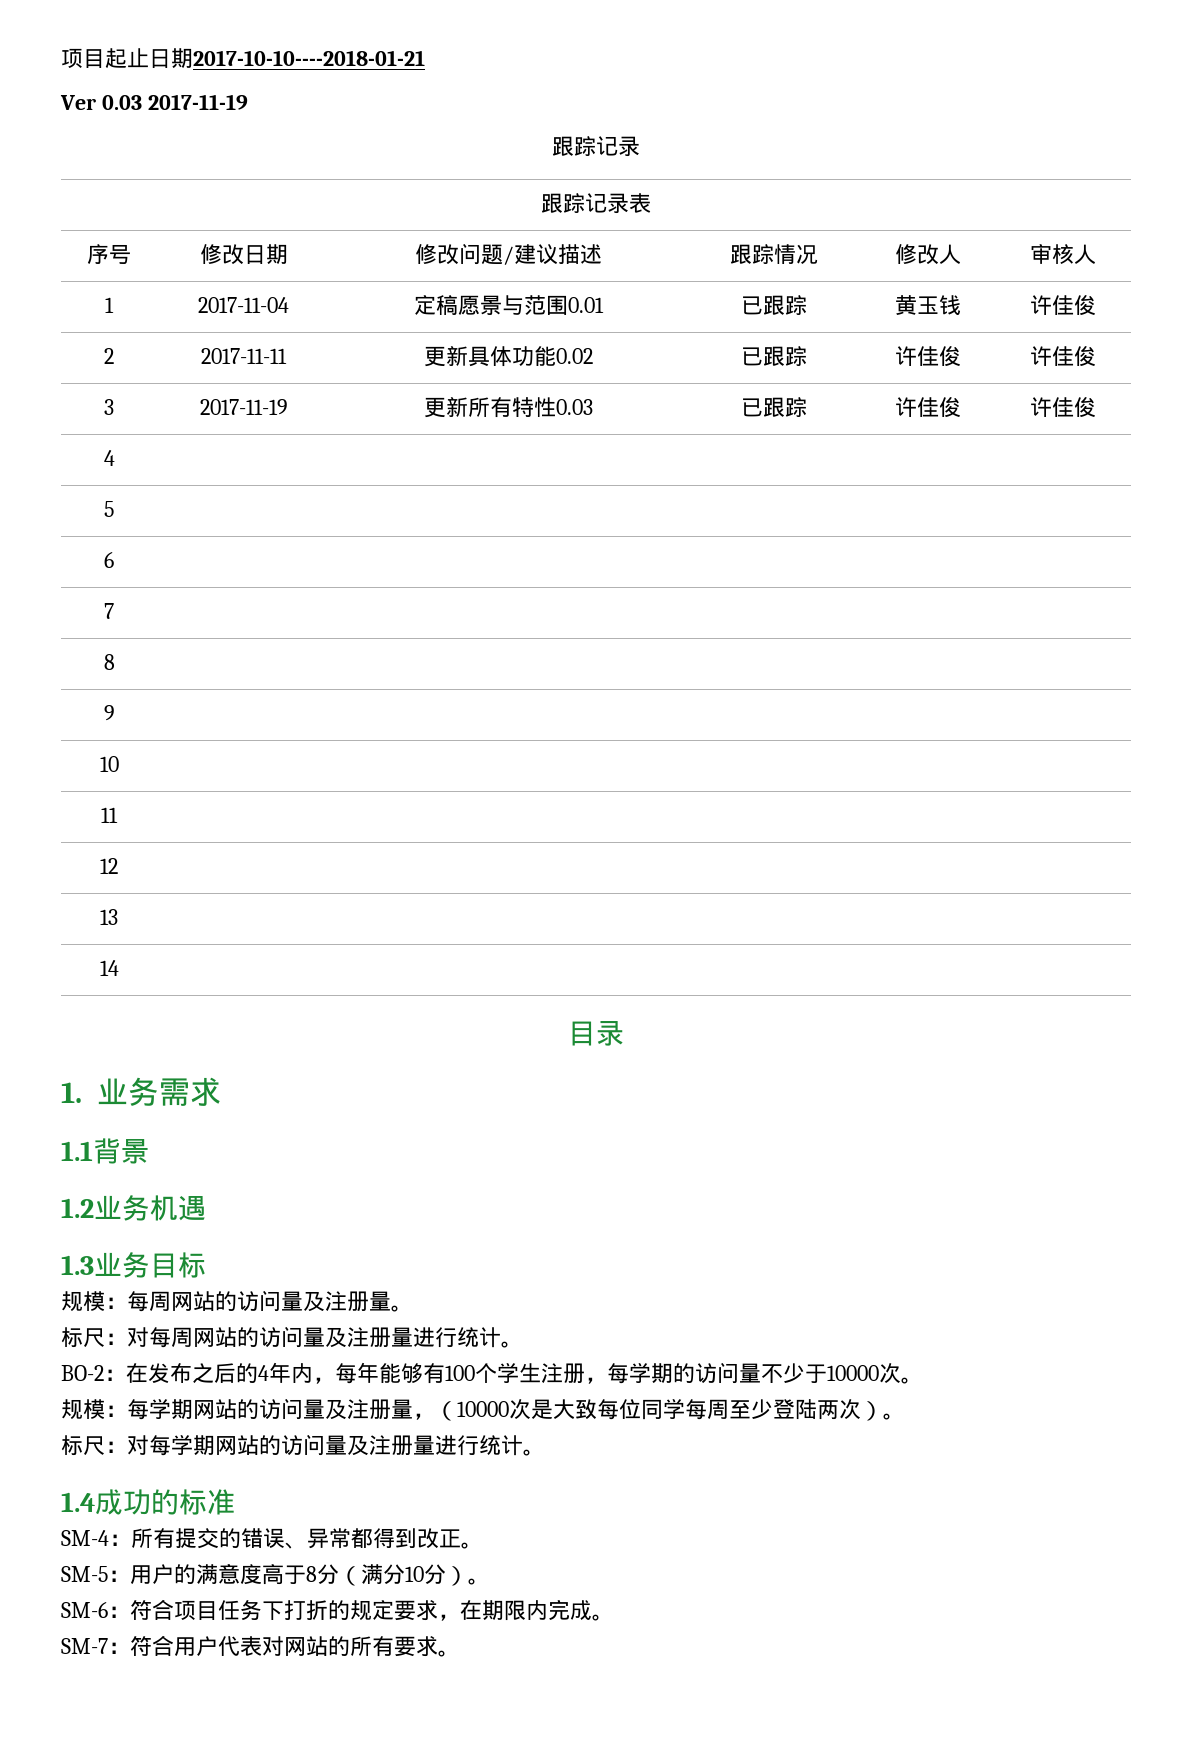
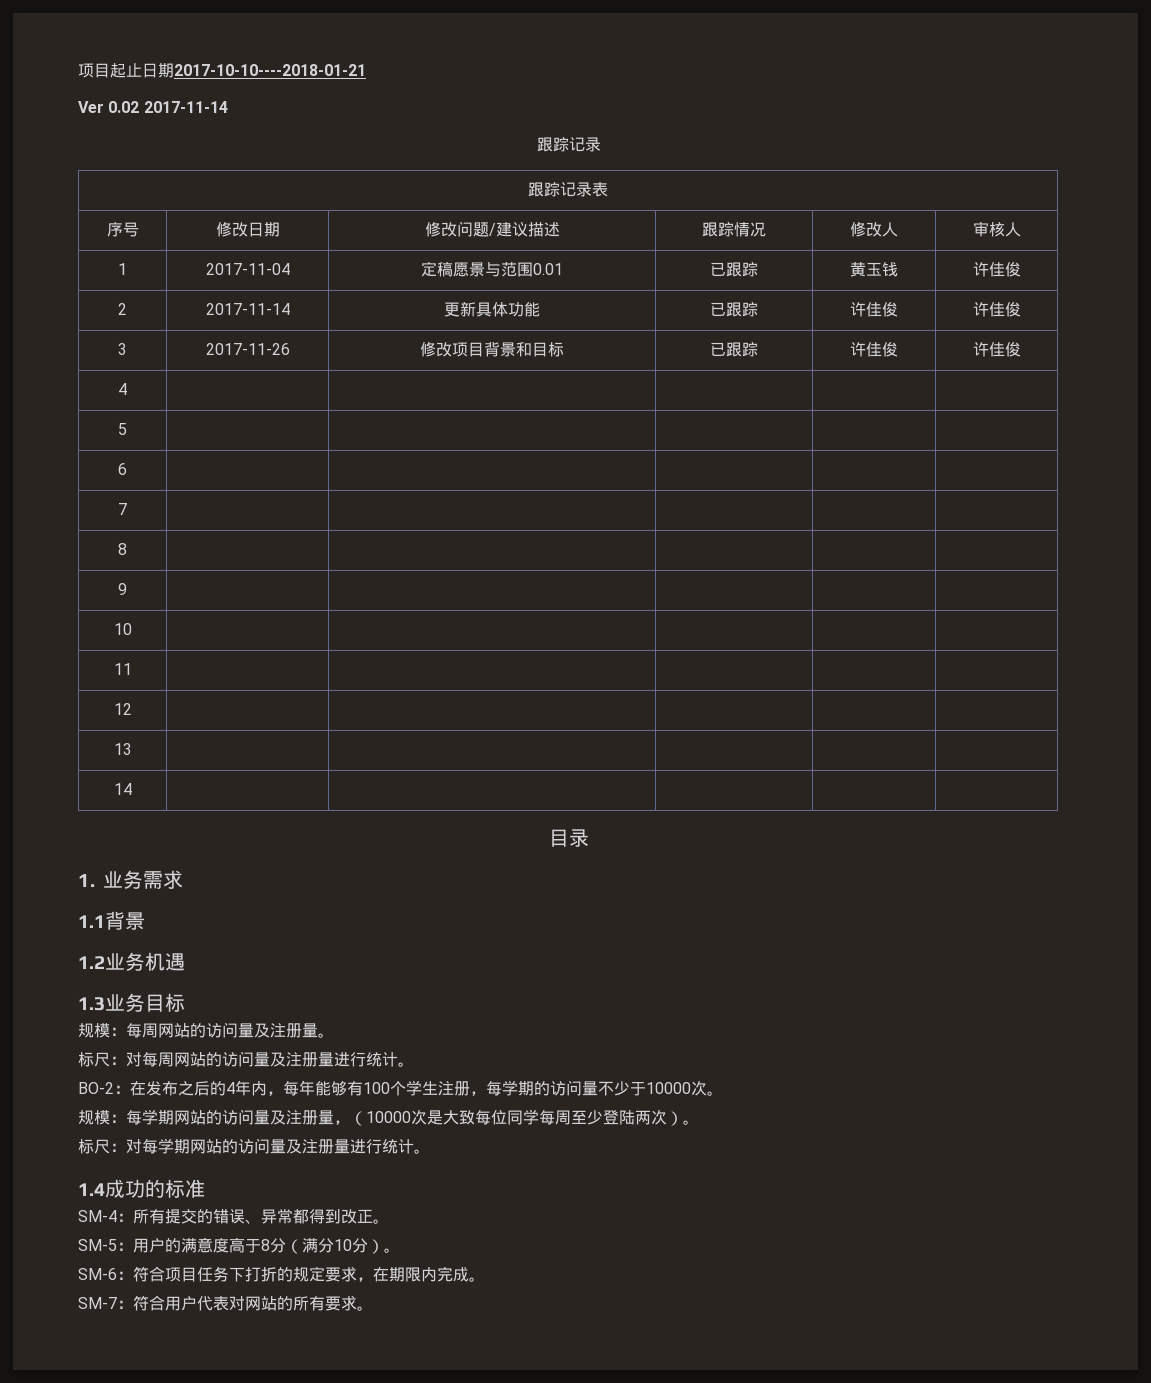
[101,94,248,110] 0.03 2017-11-19 -> [108,101,228,113] 0.02 2017-11-14
[201,348,287,364] 2017-11-11 -> [205,303,290,315] 2017-11-14
[556,348,593,364] 0.02 -> (540, 309) none
[199,399,288,415] [424,397,593,418] 2017-11-19 | 更新所有特性0.03 -> [205,343,290,355] [420,341,564,357] 2017-11-26 | 修改项目背景和目标

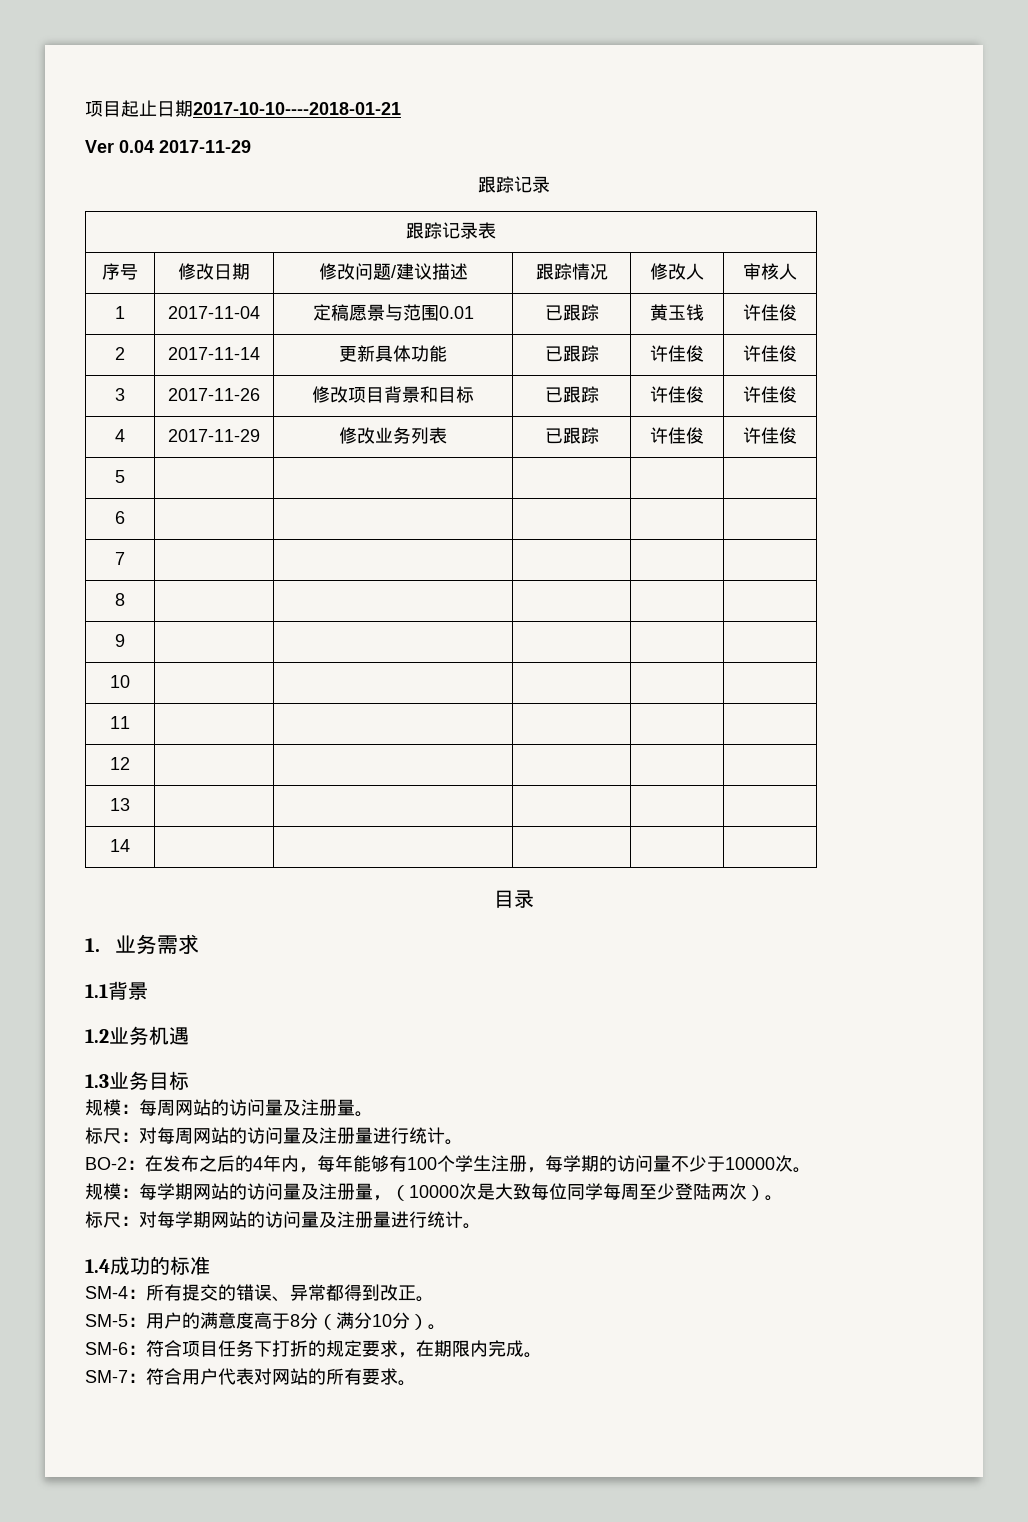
[108,101,228,113] 0.02 2017-11-14 -> [119,140,251,153] 0.04 2017-11-29
(127, 389) | | | | -> [168,429,260,442] [339,427,447,444] [544,427,599,444] [650,427,704,444] [743,427,797,444] 2017-11-29 | 修改业务列表 | 已跟踪 | 许佳俊 | 许佳俊

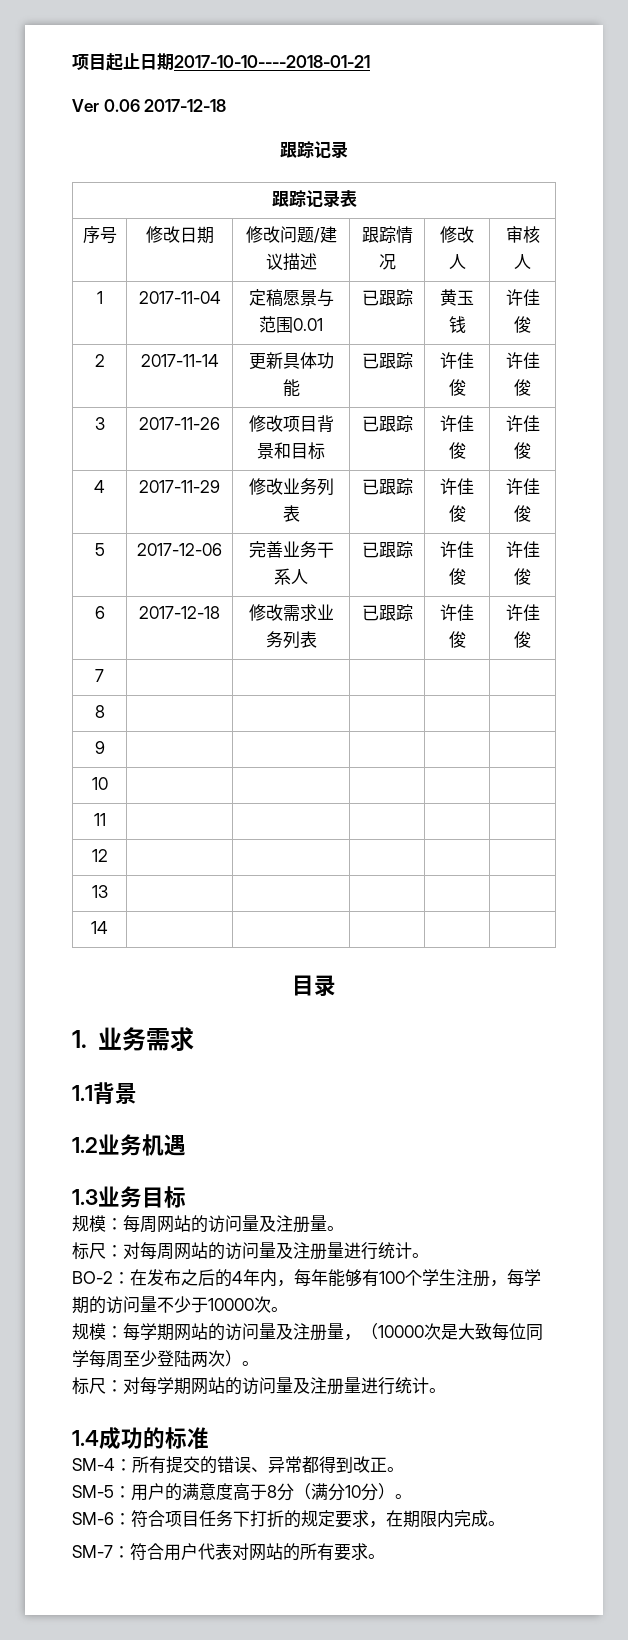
[119,140,251,153] 0.04 2017-11-29 -> [103,99,227,112] 0.06 2017-12-18
[115,511,125,524] | | | | // 6 | | | | | -> [137,543,222,556] [248,541,334,558] [274,568,308,585] [361,541,413,558] [440,541,474,558] [448,568,466,585] [505,541,540,558] [514,568,531,585] [94,606,105,619] [139,606,220,619] [248,604,334,621] [265,631,317,649] [361,604,413,621] [440,604,474,621] [448,631,466,648] [505,604,540,621] [514,631,531,648] 2017-12-06 | 完善业务干系人 | 已跟踪 | 许佳俊 | 许佳俊 // 6 | 2017-12-18 | 修改需求业务列表 | 已跟踪 | 许佳俊 | 许佳俊

